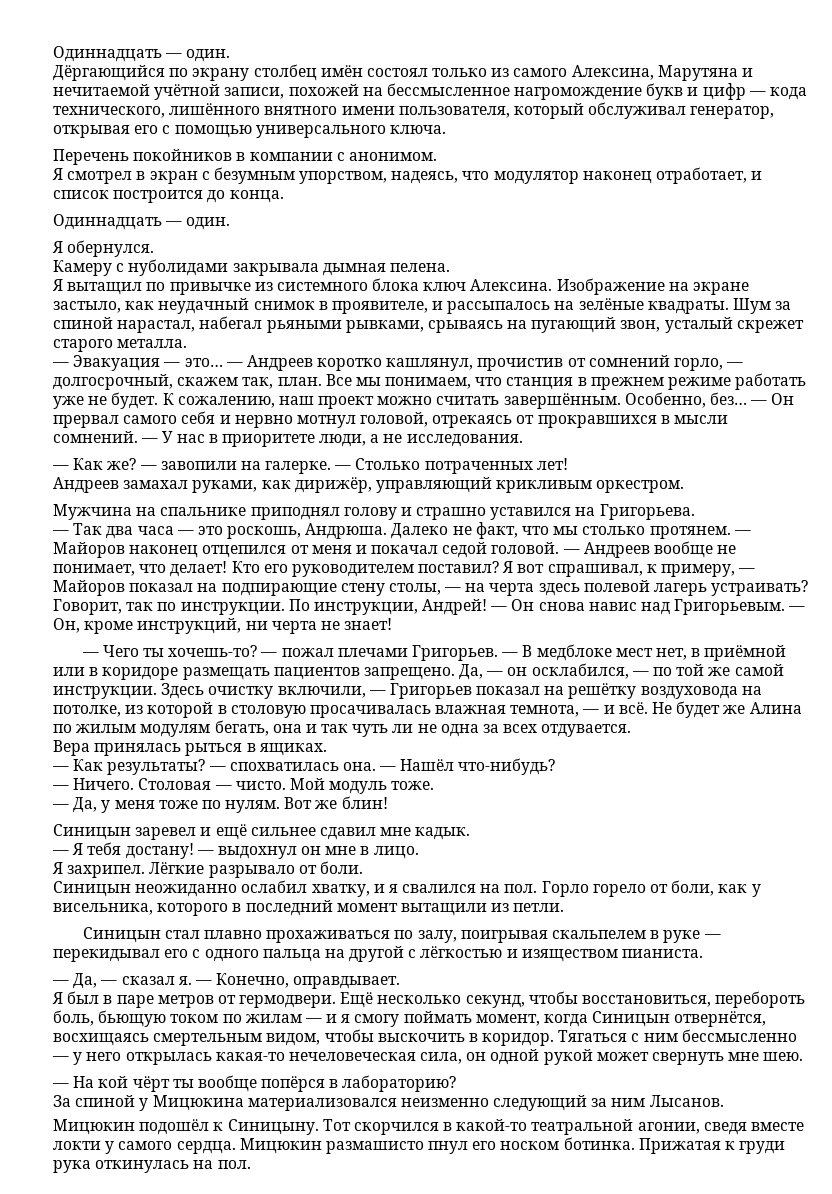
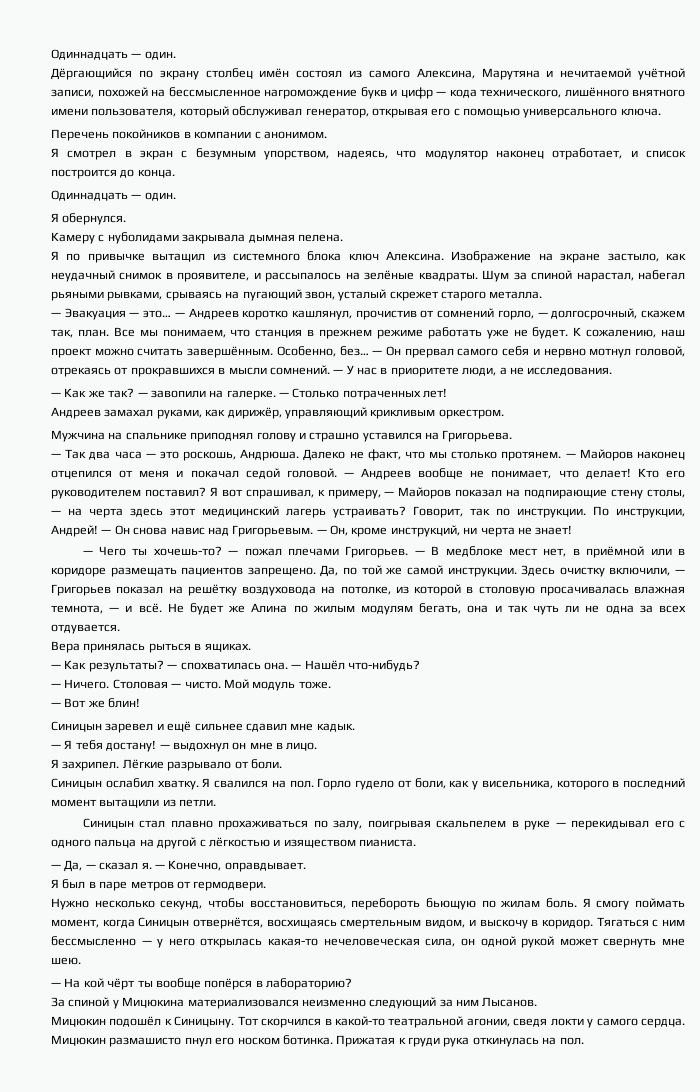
[432,68,488,77] только -> (343, 74) none
[67,282,143,295] вытащил -> (59, 255) none
(251, 288) none -> [152,253,206,262] вытащил
[107,458,137,470] же? -> [87,388,135,398] же так?
[583,580,650,592] полевой -> [170,506,279,517] этот медицинский
[486,663,649,679] — он осклабился, — -> (339, 571) none
[73,797,281,813] Да, у меня тоже по нулям. -> (61, 704) none
[135,880,398,897] неожиданно ослабил хватку, и я -> [105,778,211,790] ослабил хватку. Я
[592,884,646,897] горело -> [355,780,394,790] гудело
[340,992,374,1008] Ещё -> [51,898,89,910] // Нужно
[53,1010,351,1027] боль, бьющую током по жилам — и я -> [426,898,591,910] бьющую по жилам боль. Я
[324,1029,465,1042] чтобы выскочить -> [468,919,528,929] и выскочу
[751,1122,805,1131] вместе -> (548, 1022) none

